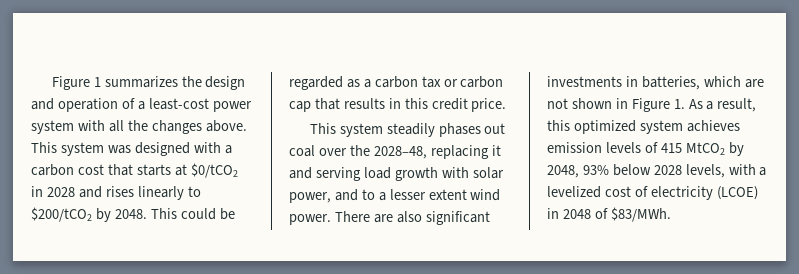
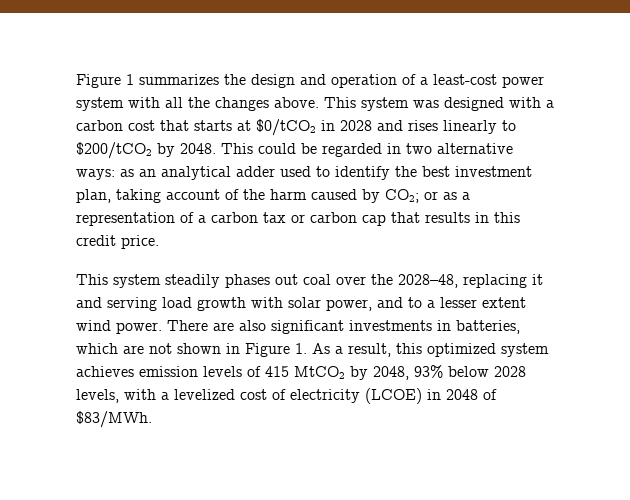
[346,79,360,88] as -> [387,143,513,154] [76,166,532,180] [76,189,470,203] [76,212,194,226] in two alternative ways: as an analytical adder used to identify the best investment plan, taking account of the harm caused by CO2; or as a representation of

